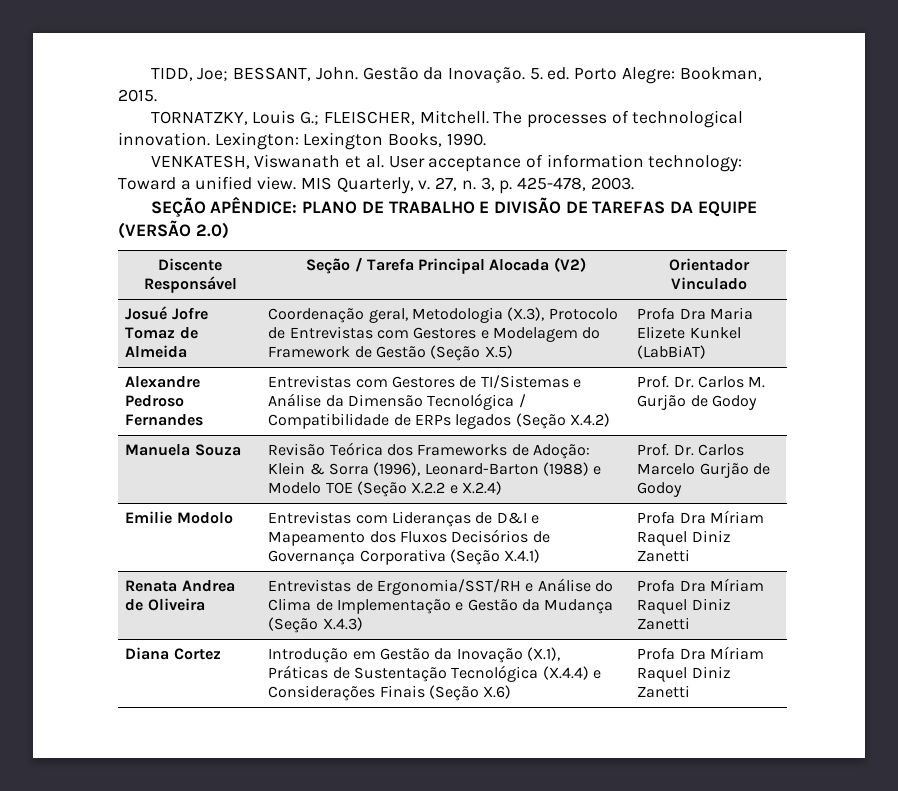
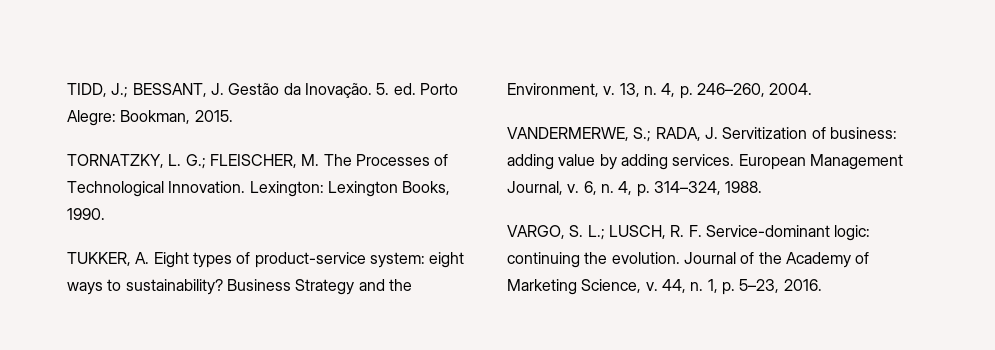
[197,67,358,81] Joe; BESSANT, John. -> [111,83,224,98] J.; BESSANT, J.
[252,110,296,124] Louis -> [168,154,182,166] L.
[419,110,744,128] [118,132,486,150] [150,154,743,172] [118,176,634,194] [150,196,757,218] [118,220,229,239] [158,258,222,271] [143,276,237,293] [306,257,586,274] [668,258,750,271] [670,277,747,290] [125,306,208,320] [125,327,198,339] [125,345,188,358] [268,307,618,323] [268,326,601,342] [268,345,513,361] [637,307,753,320] [637,326,741,339] [637,345,707,359] [125,376,201,388] [125,395,185,407] [125,414,204,426] [268,375,581,389] [268,393,526,410] [268,413,610,429] [637,375,766,388] [637,394,757,410] [125,444,241,456] [268,442,590,459] [268,462,602,476] [268,481,502,497] [637,443,744,456] [637,462,770,478] [637,482,683,497] [125,511,233,524] [268,511,539,527] [268,529,550,546] [268,549,541,565] [637,510,764,524] [637,530,731,546] [637,549,691,562] [125,580,235,592] [125,598,205,611] [268,578,613,595] [268,598,614,614] [268,617,363,633] [637,578,764,592] [637,598,731,614] [637,617,691,630] [125,647,221,660] [268,647,560,663] [268,665,601,682] [268,685,512,701] [637,646,764,660] [637,666,731,682] [637,685,691,698] Mitchell. The processes of technological innovation. Lexington: Lexington Books, 1990. // VENKATESH, Viswanath et al. User acceptance of information technology: Toward a unified view. MIS Quarterly, v. 27, n. 3, p. 425-478, 2003. // SEÇÃO APÊNDICE: PLANO DE TRABALHO E DIVISÃO DE TAREFAS DA EQUIPE (VERSÃO 2.0) // Discente Responsável | Seção / Tarefa Principal Alocada (V2) | Orientador Vinculado // Josué Jofre Tomaz de Almeida | Coordenação geral, Metodologia (X.3), Protocolo de Entrevistas com Gestores e Modelagem do Framework de Gestão (Seção X.5) | Profª Drª Maria Elizete Kunkel (LabBiAT) // Alexandre Pedroso Fernandes | Entrevistas com Gestores de TI/Sistemas e Análise da Dimensão Tecnológica / Compatibilidade de ERPs legados (Seção X.4.2) | Prof. Dr. Carlos M. Gurjão de Godoy // Manuela Souza | Revisão Teórica dos Frameworks de Adoção: Klein & Sorra (1996), Leonard-Barton (1988) e Modelo TOE (Seção X.2.2 e X.2.4) | Prof. Dr. Carlos Marcelo Gurjão de Godoy // Emilie Modolo | Entrevistas com Lideranças de D&I e Mapeamento dos Fluxos Decisórios de Governança Corporativa (Seção X.4.1) | Profª Drª Míriam Raquel Diniz Zanetti // Renata Andrea de Oliveira | Entrevistas de Ergonomia/SST/RH e Análise do Clima de Implementação e Gestão da Mudança (Seção X.4.3) | Profª Drª Míriam Raquel Diniz Zanetti // Diana Cortez | Introdução em Gestão da Inovação (X.1), Práticas de Sustentação Tecnológica (X.4.4) e Considerações Finais (Seção X.6) | Profª Drª Míriam Raquel Diniz Zanetti -> [301,154,449,166] [67,181,451,197] [67,208,105,220] [67,252,465,268] [67,279,412,295] [507,83,813,99] [507,127,897,142] [507,154,903,170] [507,181,763,197] [507,225,871,241] [507,252,870,268] [507,279,822,295] M. The Processes of Technological Innovation. Lexington: Lexington Books, 1990. // TUKKER, A. Eight types of product-service system: eight ways to sustainability? Business Strategy and the Environment, v. 13, n. 4, p. 246–260, 2004. // VANDERMERWE, S.; RADA, J. Servitization of business: adding value by adding services. European Management Journal, v. 6, n. 4, p. 314–324, 1988. // VARGO, S. L.; LUSCH, R. F. Service-dominant logic: continuing the evolution. Journal of the Academy of Marketing Science, v. 44, n. 1, p. 5–23, 2016.

